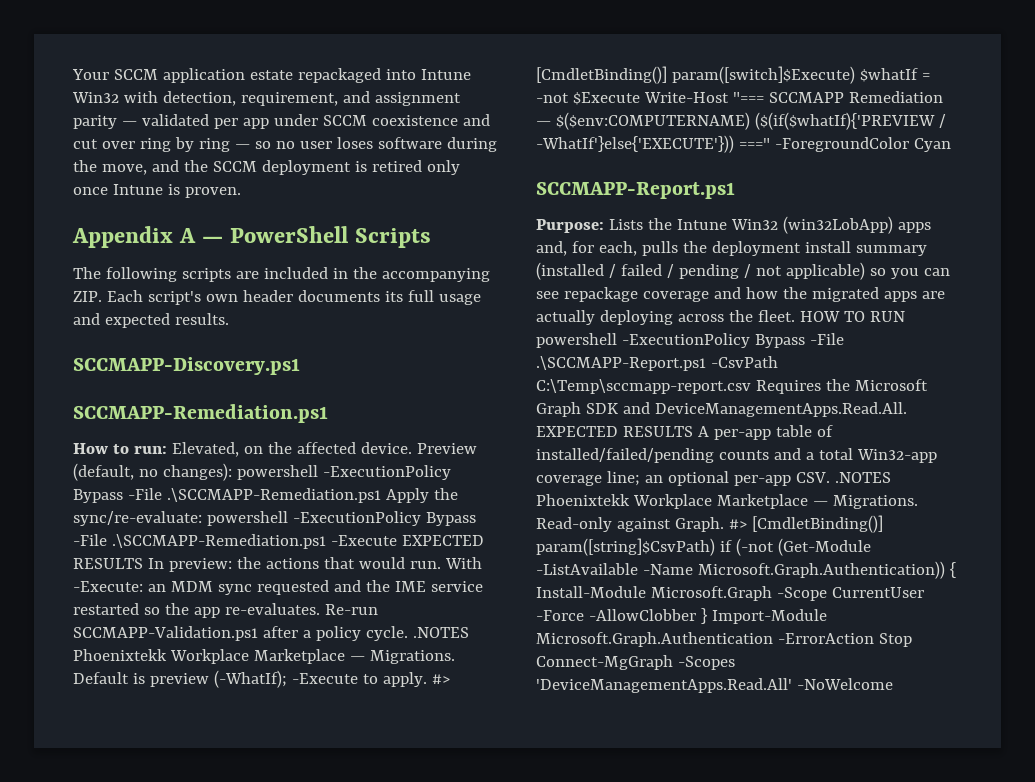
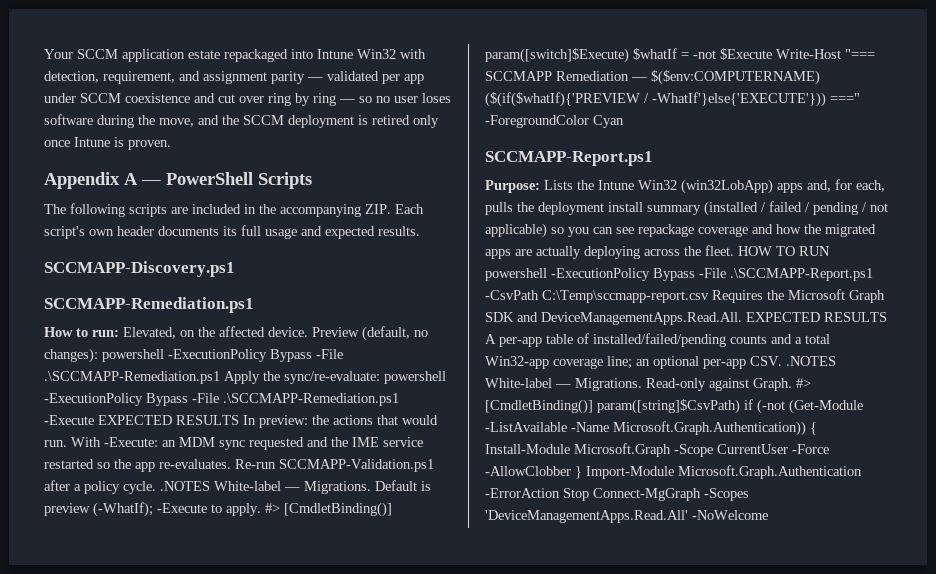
[73,649,345,664] Phoenixtekk Workplace Marketplace -> [214,481,281,491] White-label
[536,494,808,509] Phoenixtekk Workplace Marketplace -> [485,378,552,388] White-label

